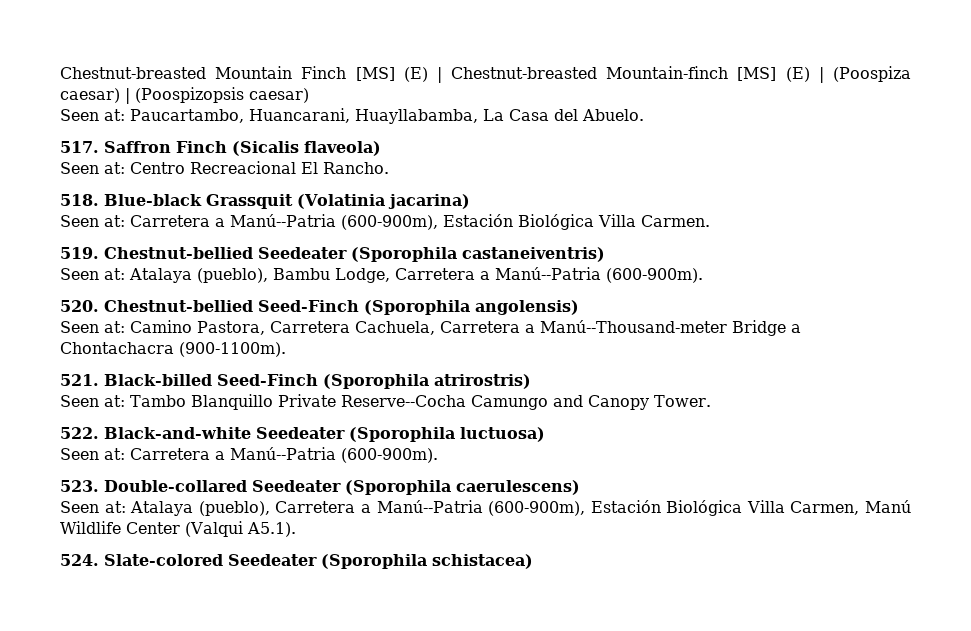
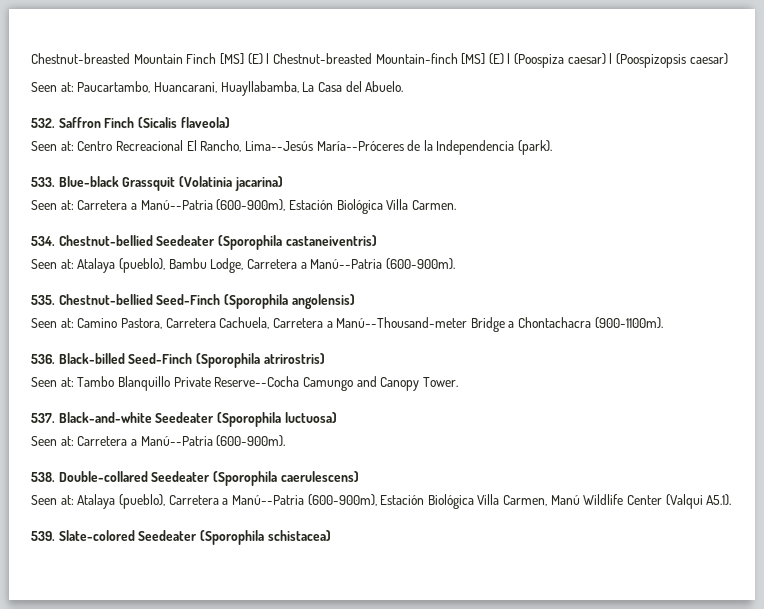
[60,141,99,153] 517. -> [31,118,55,128] 532.
[323,162,389,174] [60,194,99,206] Rancho. // 518. -> [200,140,553,155] [31,177,55,187] Rancho, Lima--Jesús María--Próceres de la Independencia (park). // 533.
[60,247,99,259] 519. -> [31,236,55,246] 534.
[60,300,99,312] 520. -> [31,295,55,305] 535.
[60,374,99,386] 521. -> [31,354,55,364] 536.
[60,427,99,439] 522. -> [31,413,55,423] 537.
[60,480,99,492] 523. -> [31,472,55,482] 538.
[60,554,99,566] 524. -> [31,531,55,541] 539.

